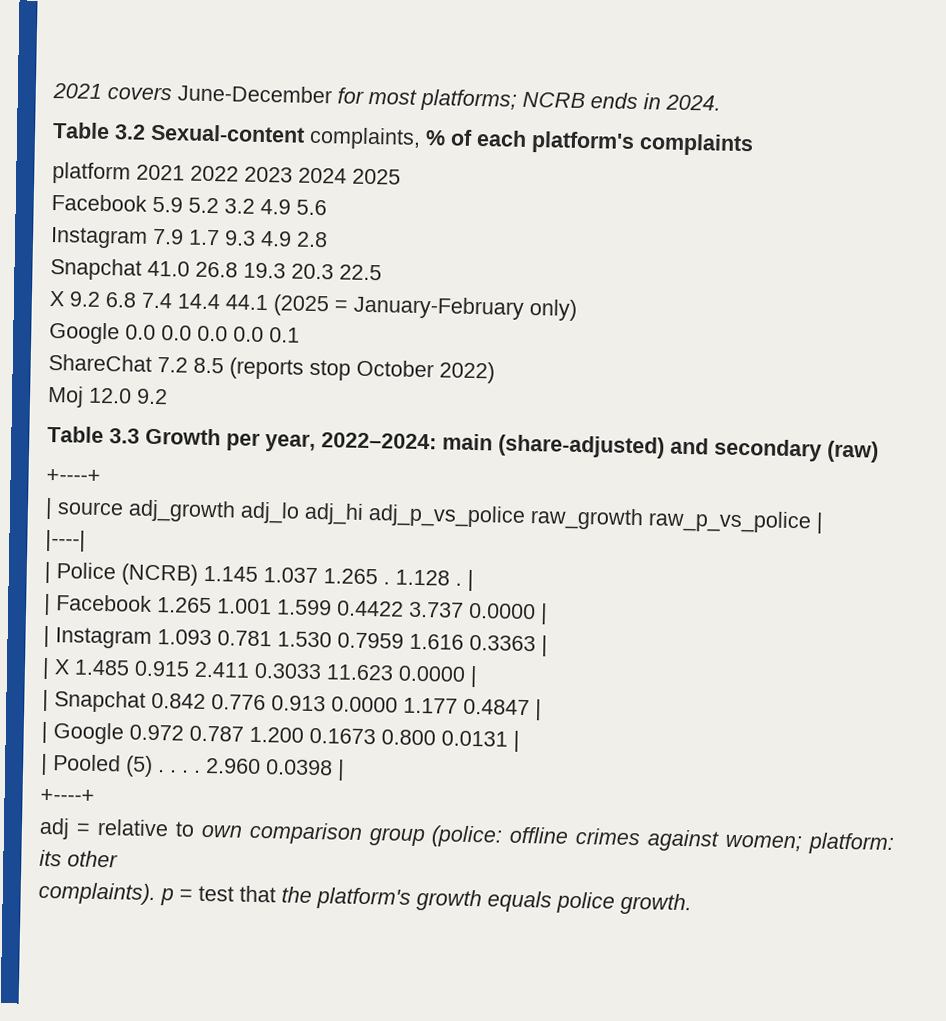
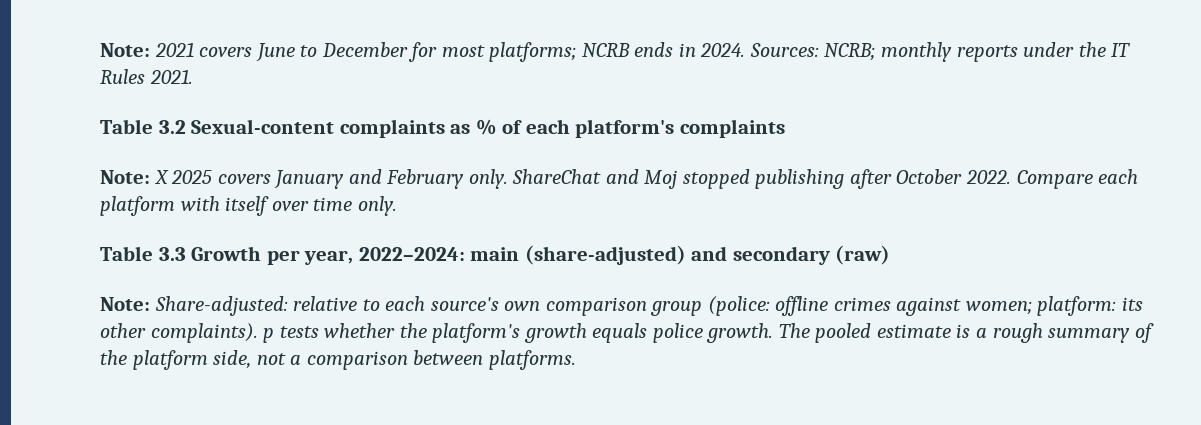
(52, 91) none -> [100,43,150,57] Note:
[177,84,332,104] June-December -> [255,42,408,62] June to December
(721, 102) none -> [749,42,1131,62] [100,69,193,84] Sources: NCRB; monthly reports under the IT Rules 2021.
[309,126,421,150] complaints, -> [339,119,471,138] complaints as
[52,162,401,185] [51,194,327,216] [50,227,328,249] [50,257,382,281] [49,290,577,321] [49,321,300,345] [48,353,495,384] [47,385,168,408] platform 2021 2022 2023 2024 2025 // Facebook 5.9 5.2 3.2 4.9 5.6 // Instagram 7.9 1.7 9.3 4.9 2.8 // Snapchat 41.0 26.8 19.3 20.3 22.5 // X 9.2 6.8 7.4 14.4 44.1 (2025 = January-February only) // Google 0.0 0.0 0.0 0.0 0.1 // ShareChat 7.2 8.5 (reports stop October 2022) // Moj 12.0 9.2 -> [100,169,1139,189] [100,196,397,216] Note: X 2025 covers January and February only. ShareChat and Moj stopped publishing after October 2022. Compare each platform with itself over time only.
[46,468,101,483] [45,497,824,534] [45,529,86,552] [44,561,474,592] [43,593,548,625] [43,625,548,657] [42,657,478,688] [42,689,542,721] [41,721,520,752] [40,753,345,781] [40,788,95,803] [39,817,195,840] +----+ // | source adj_growth adj_lo adj_hi adj_p_vs_police raw_growth raw_p_vs_police | // |----| // | Police (NCRB) 1.145 1.037 1.265 . 1.128 . | // | Facebook 1.265 1.001 1.599 0.4422 3.737 0.0000 | // | Instagram 1.093 0.781 1.530 0.7959 1.616 0.3363 | // | X 1.485 0.915 2.411 0.3033 11.623 0.0000 | // | Snapchat 0.842 0.776 0.913 0.0000 1.177 0.4847 | // | Google 0.972 0.787 1.200 0.1673 0.800 0.0131 | // | Pooled (5) . . . . 2.960 0.0398 | // +----+ // adj = relative to -> [100,296,499,316] Note: Share-adjusted: relative to each source's
(118, 859) // -> (146, 330) none
[179,885,276,903] = test that -> [279,323,396,338] tests whether
(692, 904) none -> [778,323,1154,343] [100,350,576,370] The pooled estimate is a rough summary of the platform side, not a comparison between platforms.

